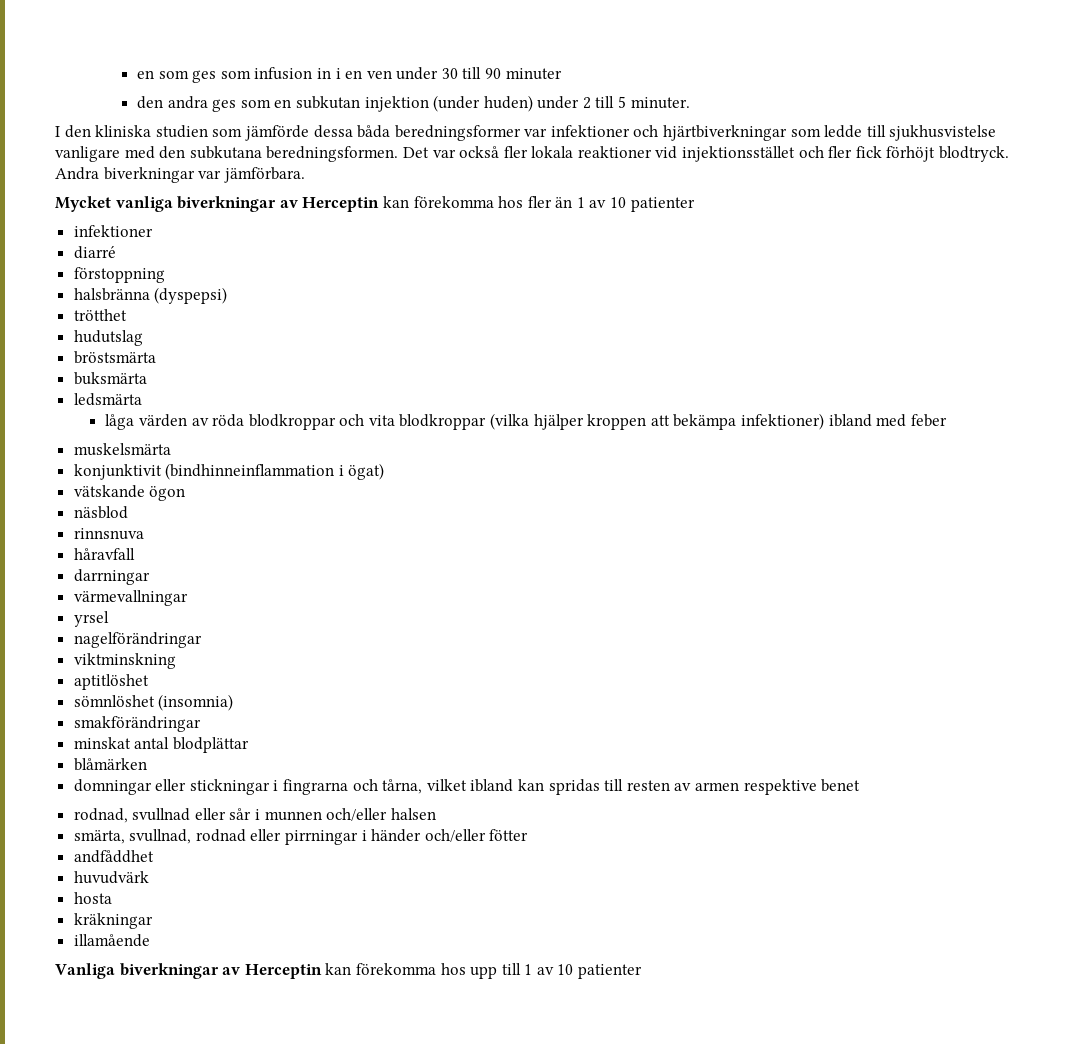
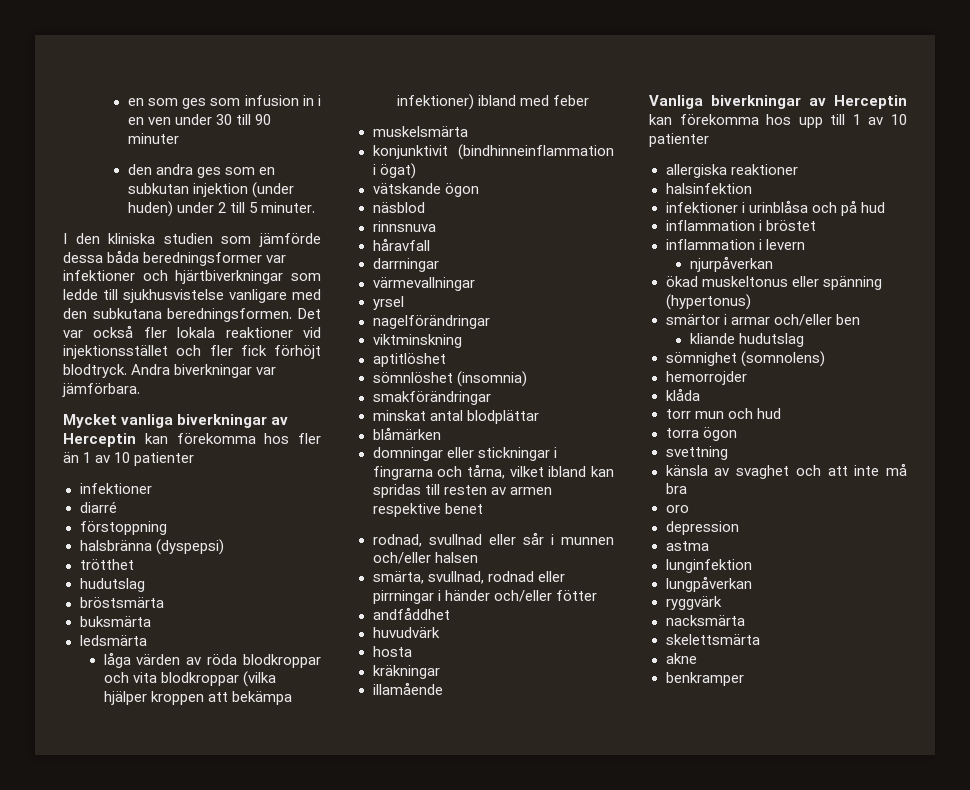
(643, 971) none -> [665,164,798,178] [665,183,752,194] [665,200,885,216] [665,220,816,231] [665,239,805,250] [689,256,773,272] [665,276,882,290] [665,294,751,310] [665,314,860,326] [689,333,804,347] [665,351,825,367] [665,371,747,385] [665,388,700,401] [665,408,781,419] [665,427,737,441] [665,446,728,460] [665,463,907,479] [665,483,687,494] [665,505,689,513] [665,521,739,535] [665,541,709,551] [665,559,752,573] [665,576,752,592] [665,596,722,610] [665,615,745,626] [665,634,760,645] [665,653,697,664] [665,672,744,686] // allergiska reaktioner // halsinfektion // infektioner i urinblåsa och på hud // inflammation i bröstet // inflammation i levern // njurpåverkan // ökad muskeltonus eller spänning (hypertonus) // smärtor i armar och/eller ben // kliande hudutslag // sömnighet (somnolens) // hemorrojder // klåda // torr mun och hud // torra ögon // svettning // känsla av svaghet och att inte må bra // oro // depression // astma // lunginfektion // lungpåverkan // ryggvärk // nacksmärta // skelettsmärta // akne // benkramper

